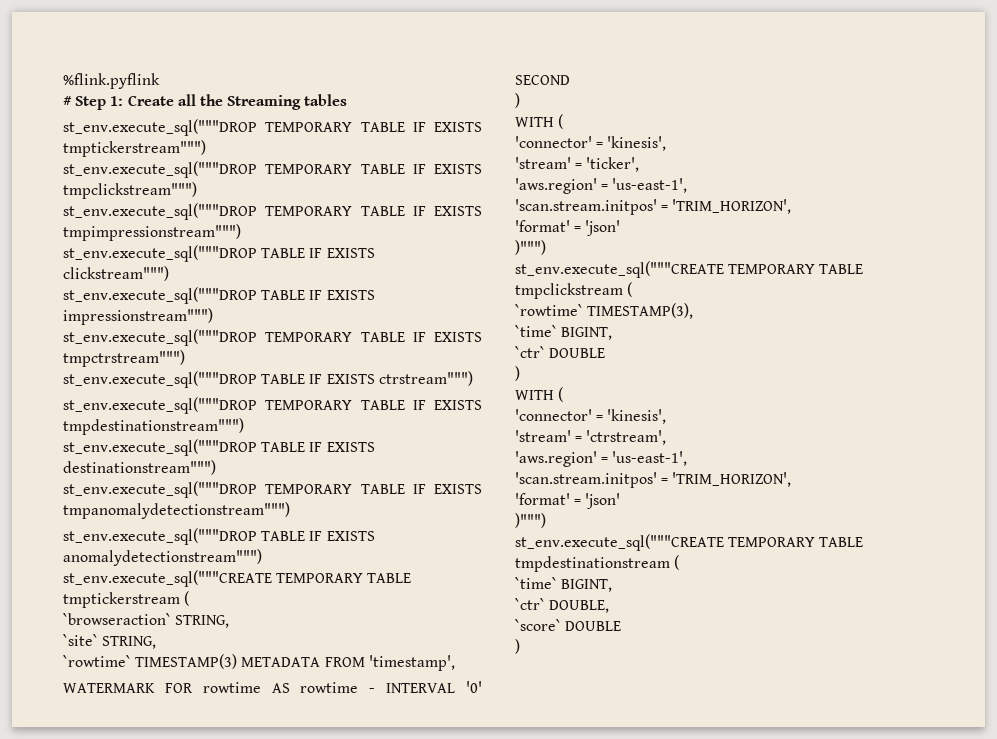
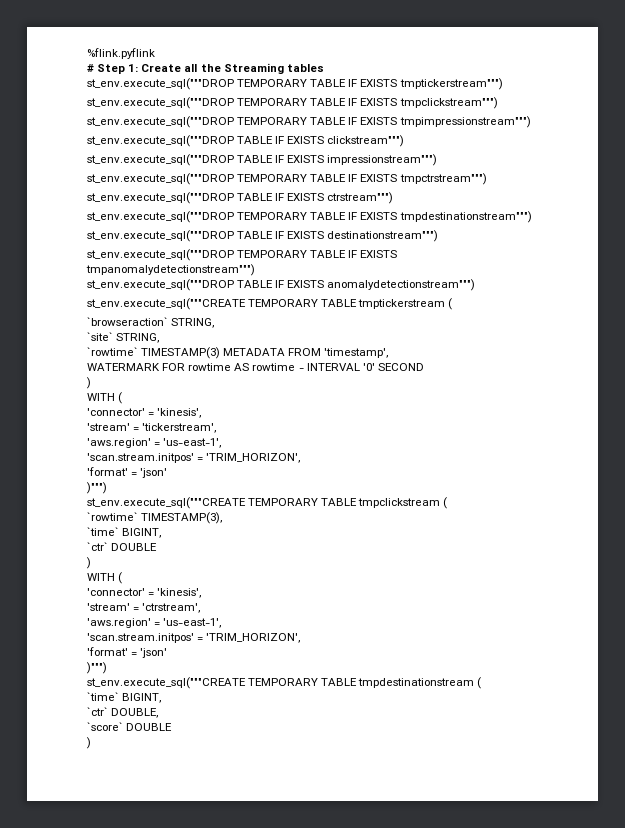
[586,157,640,172] 'ticker', -> [142,423,217,433] 'tickerstream',

